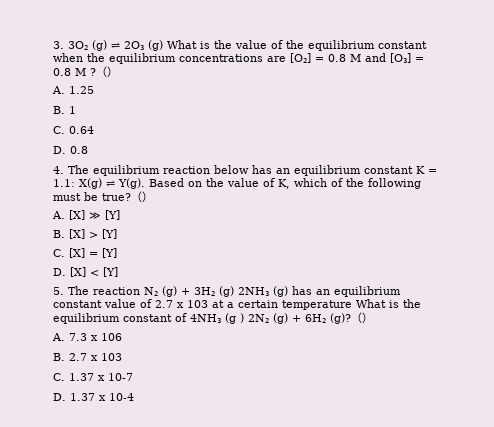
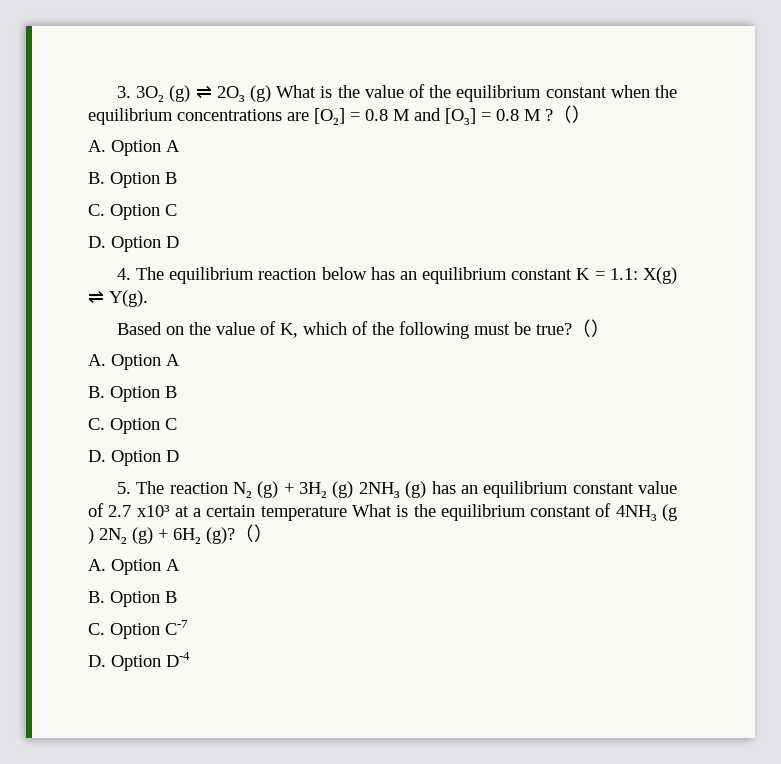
[69,86,94,94] [53,106,76,114] [53,126,94,134] [53,146,88,154] 1.25 // B. 1 // C. 0.64 // D. 0.8 -> [111,140,180,156] [88,172,177,188] [88,204,177,220] [88,236,179,252] Option A // B. Option B // C. Option C // D. Option D
(145, 183) none -> (148, 298) //
[69,210,120,220] [53,229,117,239] [53,248,117,258] [53,267,118,277] [X] ≫ [Y] // B. [X] > [Y] // C. [X] = [Y] // D. [X] < [Y] -> [111,354,180,370] [88,386,177,402] [88,418,177,434] [88,450,179,466] Option A // B. Option B // C. Option C // D. Option D
[177,300,208,308] x 103 -> [136,505,170,517] x10³
[69,333,122,341] [53,353,122,361] [53,373,133,381] [53,393,134,401] 7.3 x 106 // B. 2.7 x 103 // C. 1.37 x 10-7 // D. 1.37 x 10-4 -> [111,559,180,575] [88,591,177,607] [88,620,188,639] [88,652,190,671] Option A // B. Option B // C. Option C-7 // D. Option D-4

